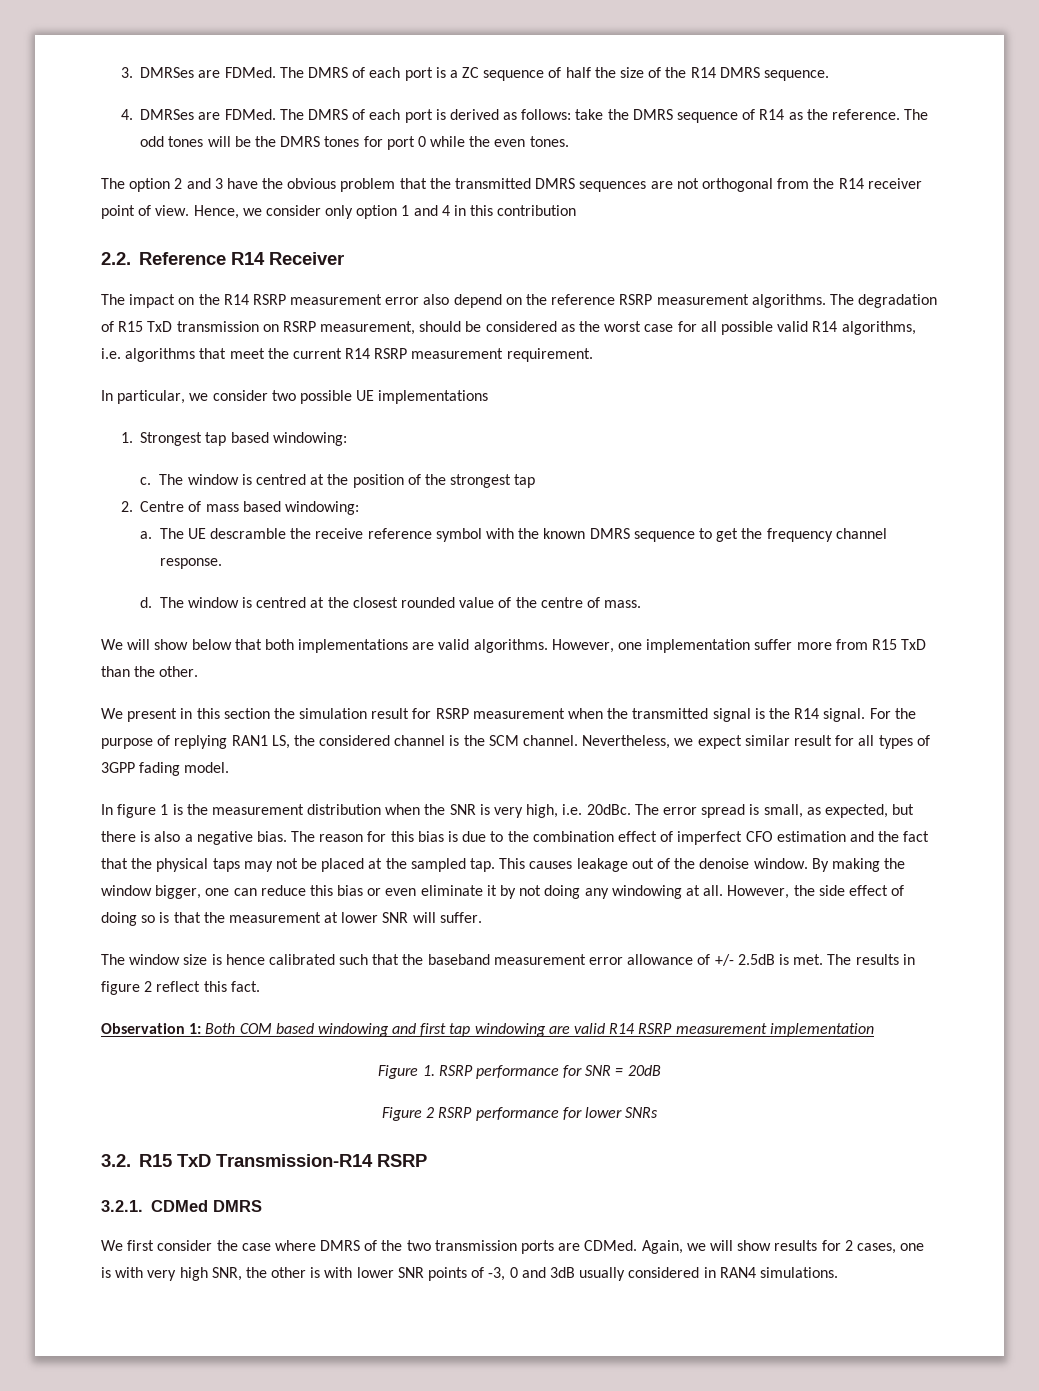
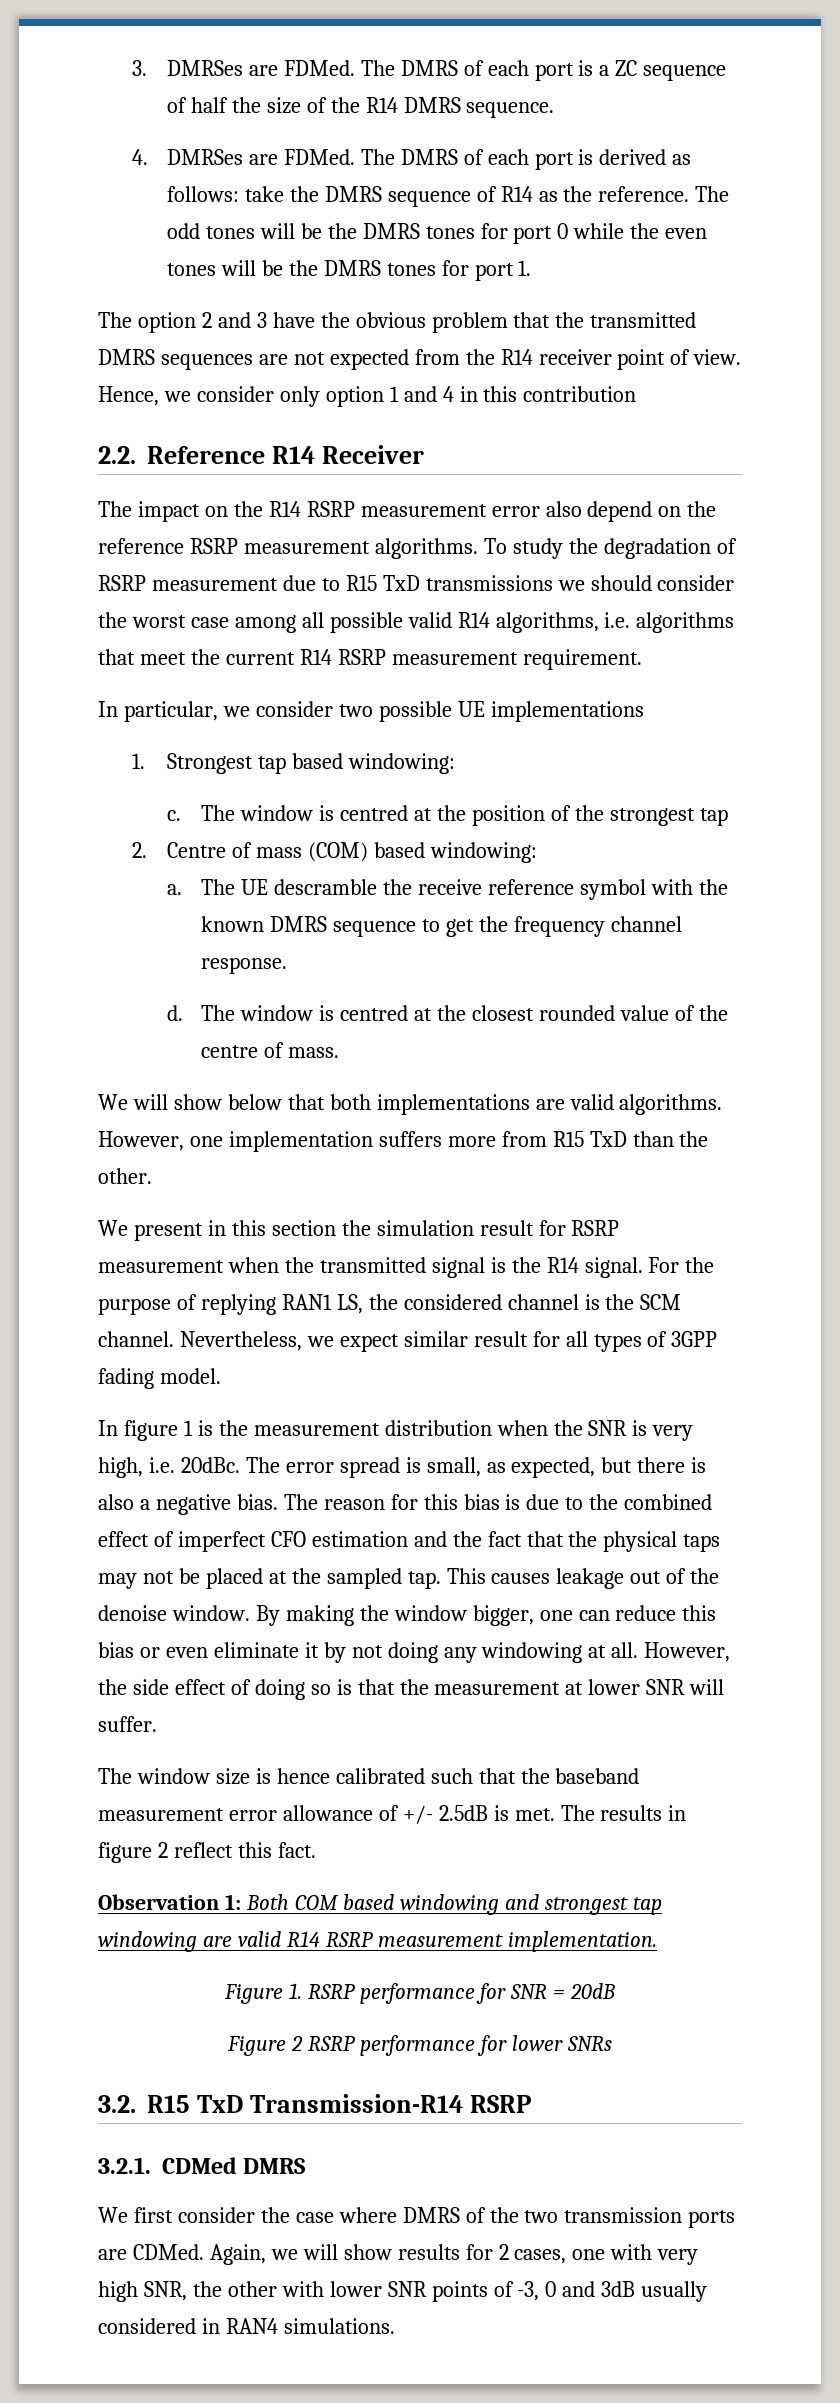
[529,136,569,147] tones. -> [166,260,532,281] tones will be the DMRS tones for port 1.
[701,178,773,192] orthogonal -> [329,349,409,370] expected
[829,294,938,308] [101,321,575,335] The degradation of R15 TxD transmission on RSRP measurement, should be considered as -> [483,538,737,559] [98,575,735,591] To study the degradation of RSRP measurement due to R15 TxD transmissions we should consider
[677,321,697,332] for -> [234,615,296,633] among
(239, 508) none -> [307,842,368,862] (COM)
[754,639,793,650] suffer -> [378,1131,442,1147] suffers
[532,831,614,842] combination -> [624,1494,713,1510] combined
[420,1023,447,1036] first -> [544,1897,628,1915] strongest
[769,1023,874,1037] implementation -> [507,1931,657,1952] implementation.
[101,1267,111,1278] is -> (606, 2254) none
[310,1267,321,1278] is -> (277, 2289) none

